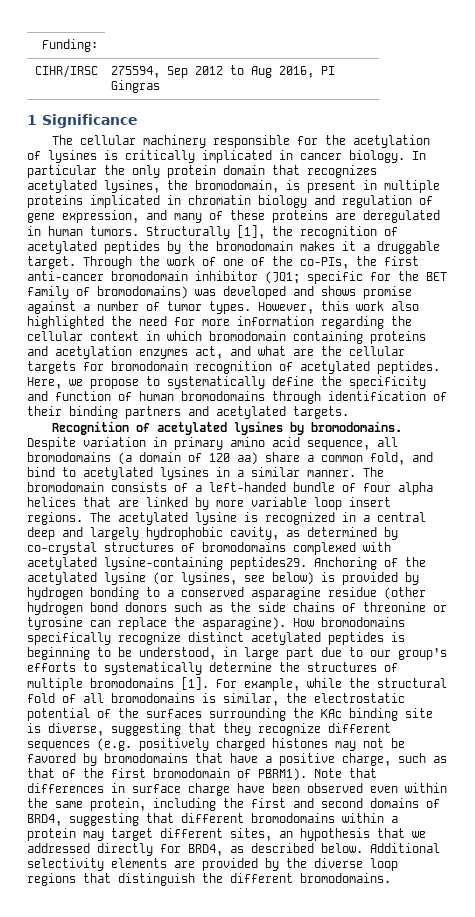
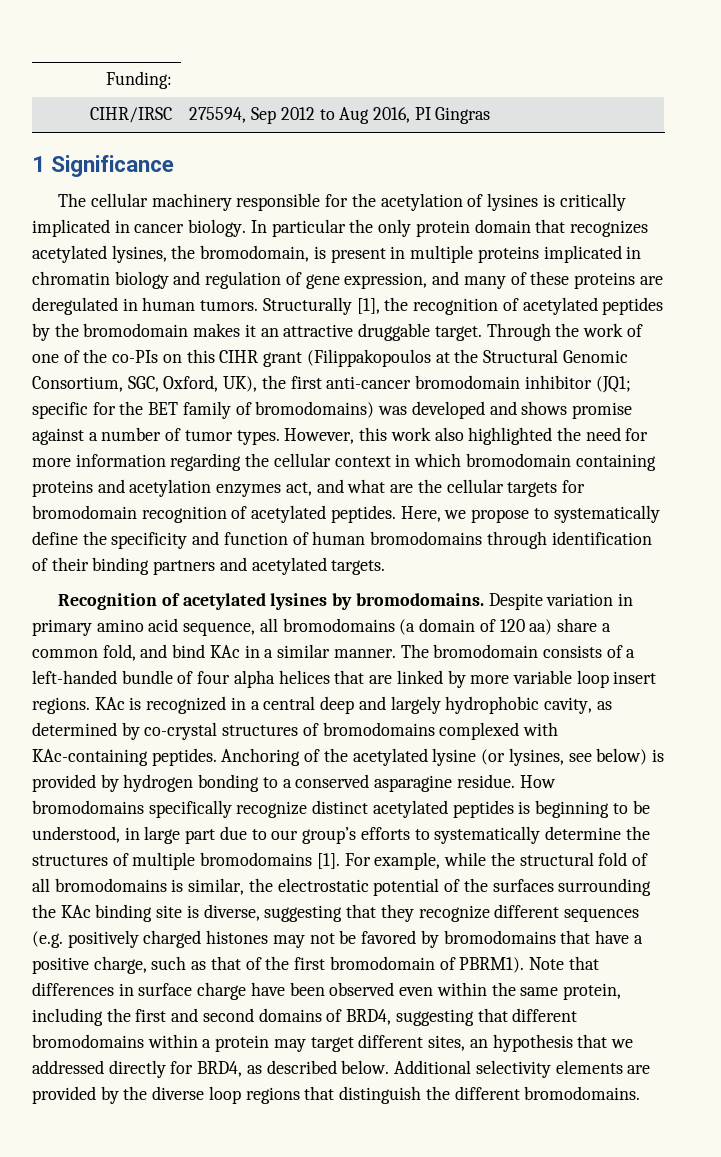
[363,244,370,251] a -> [260,324,354,337] an attractive
[300,257,349,269] co-PIs, -> [112,349,628,367] [32,375,258,392] co-PIs on this CIHR grant (Filippakopoulos at the Structural Genomic Consortium, SGC, Oxford, UK),
[62,467,209,480] to acetylated lysines -> [209,645,240,658] KAc
[90,512,237,525] The acetylated lysine -> [94,697,125,710] KAc
[27,557,307,570] acetylated lysine-containing peptides29. -> [32,748,217,766] KAc-containing peptides.
[328,587,426,600] [27,602,447,615] [27,617,286,630] residue (other hydrogen bond donors such as the side chains of threonine or tyrosine can replace the asparagine). -> [456,774,515,788] residue.

